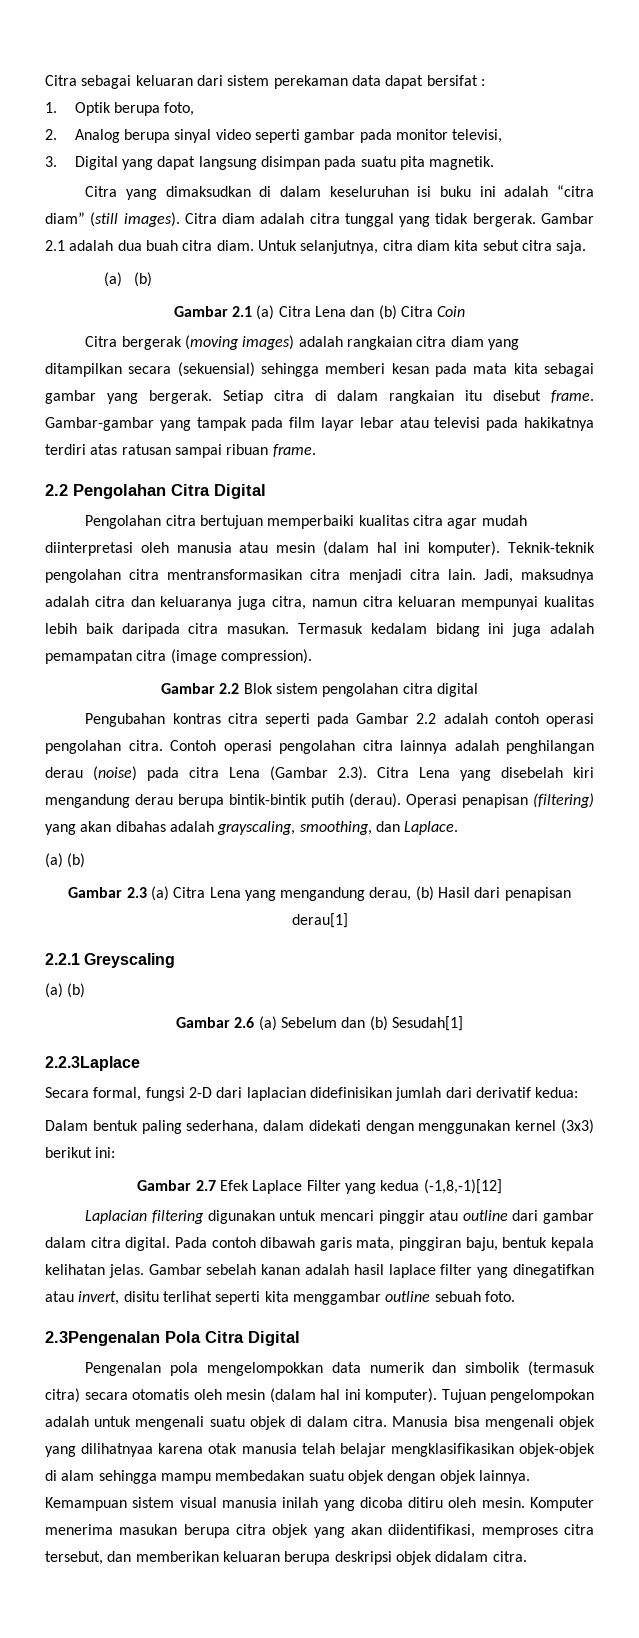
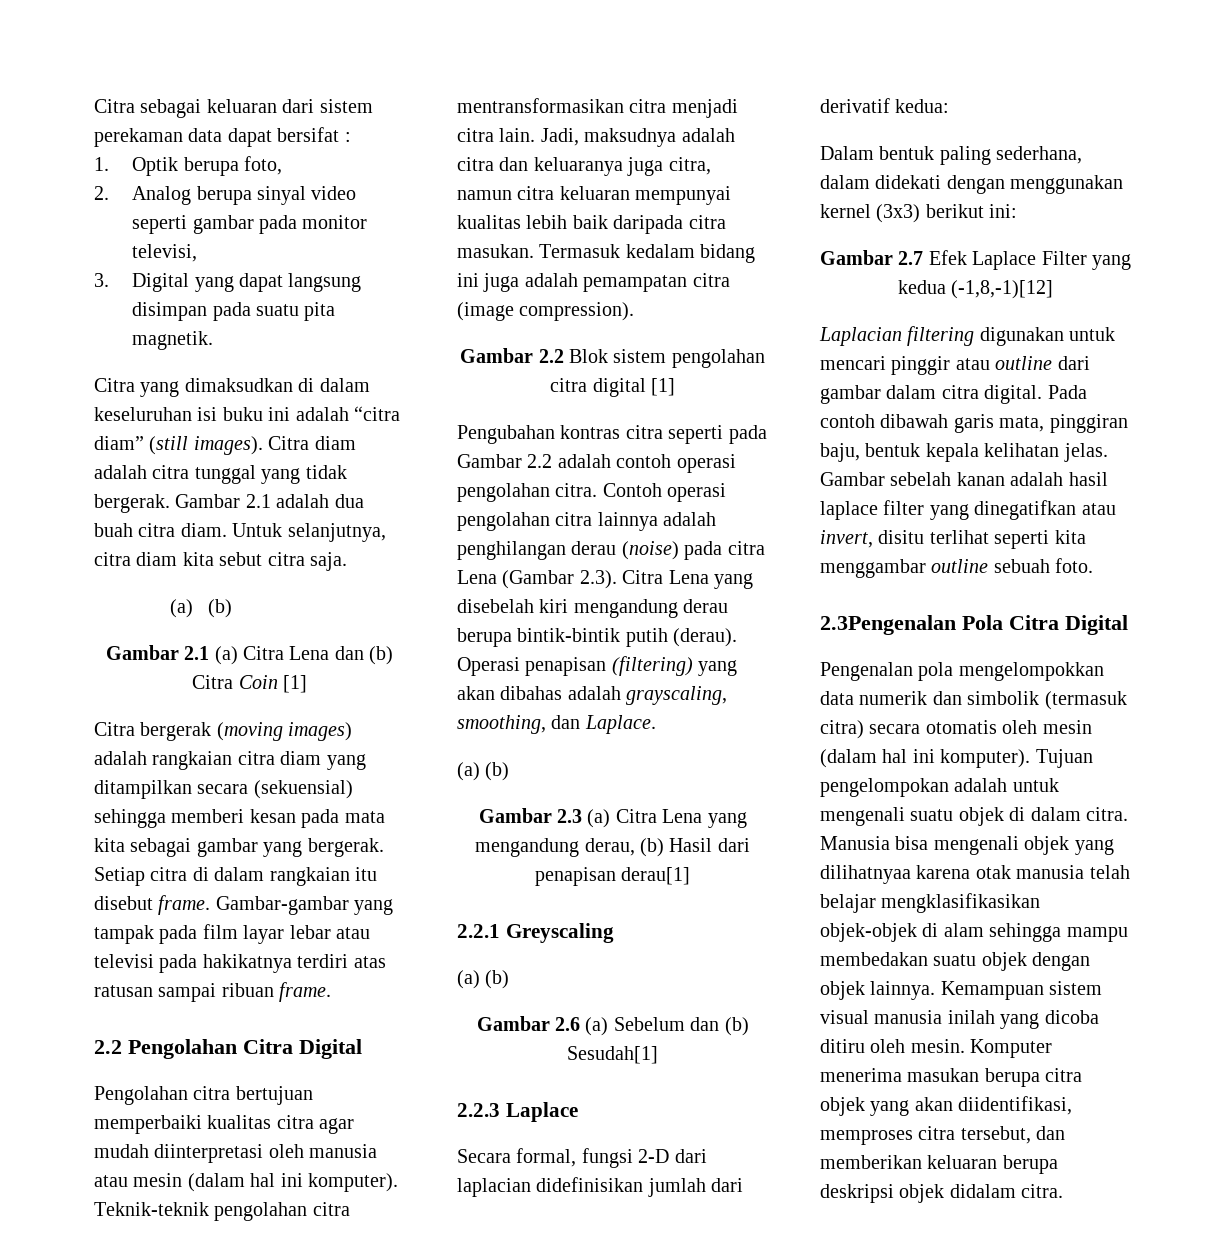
(466, 311) none -> [282,675,307,693] [1]
(478, 690) none -> [650,378,675,396] [1]
[45,1056,140,1071] 2.2.3Laplace -> [457,1102,578,1122] 2.2.3 Laplace

